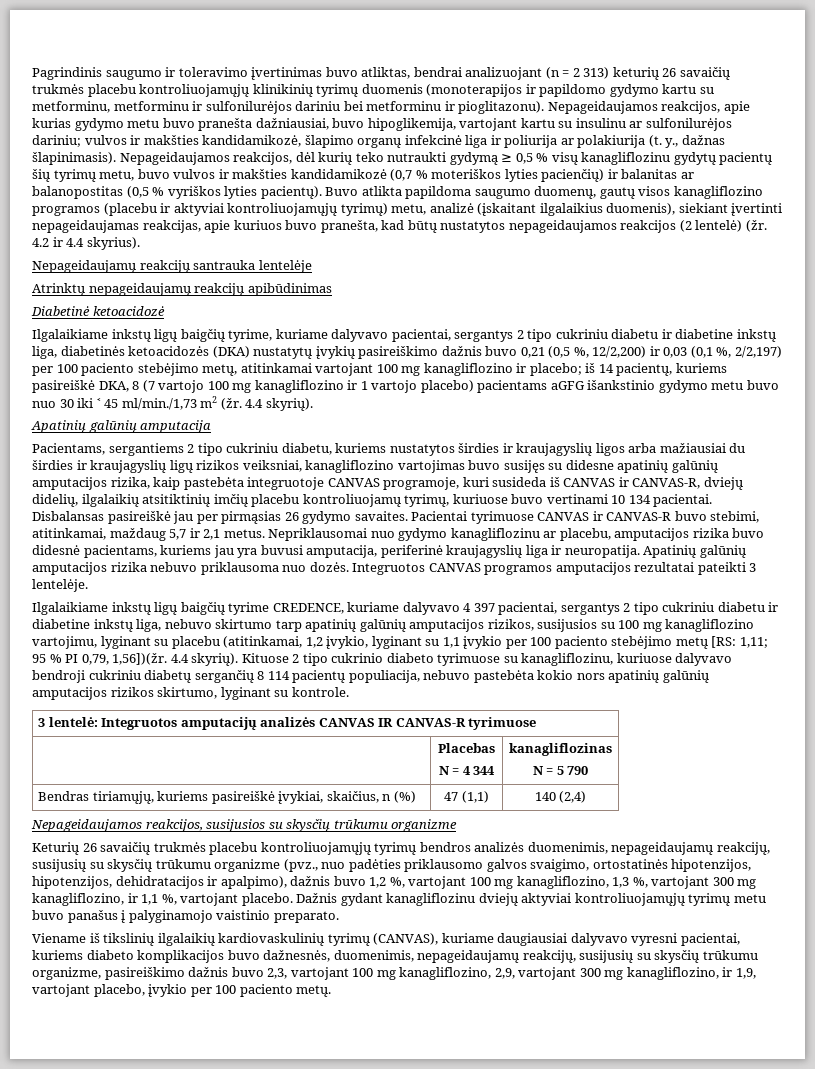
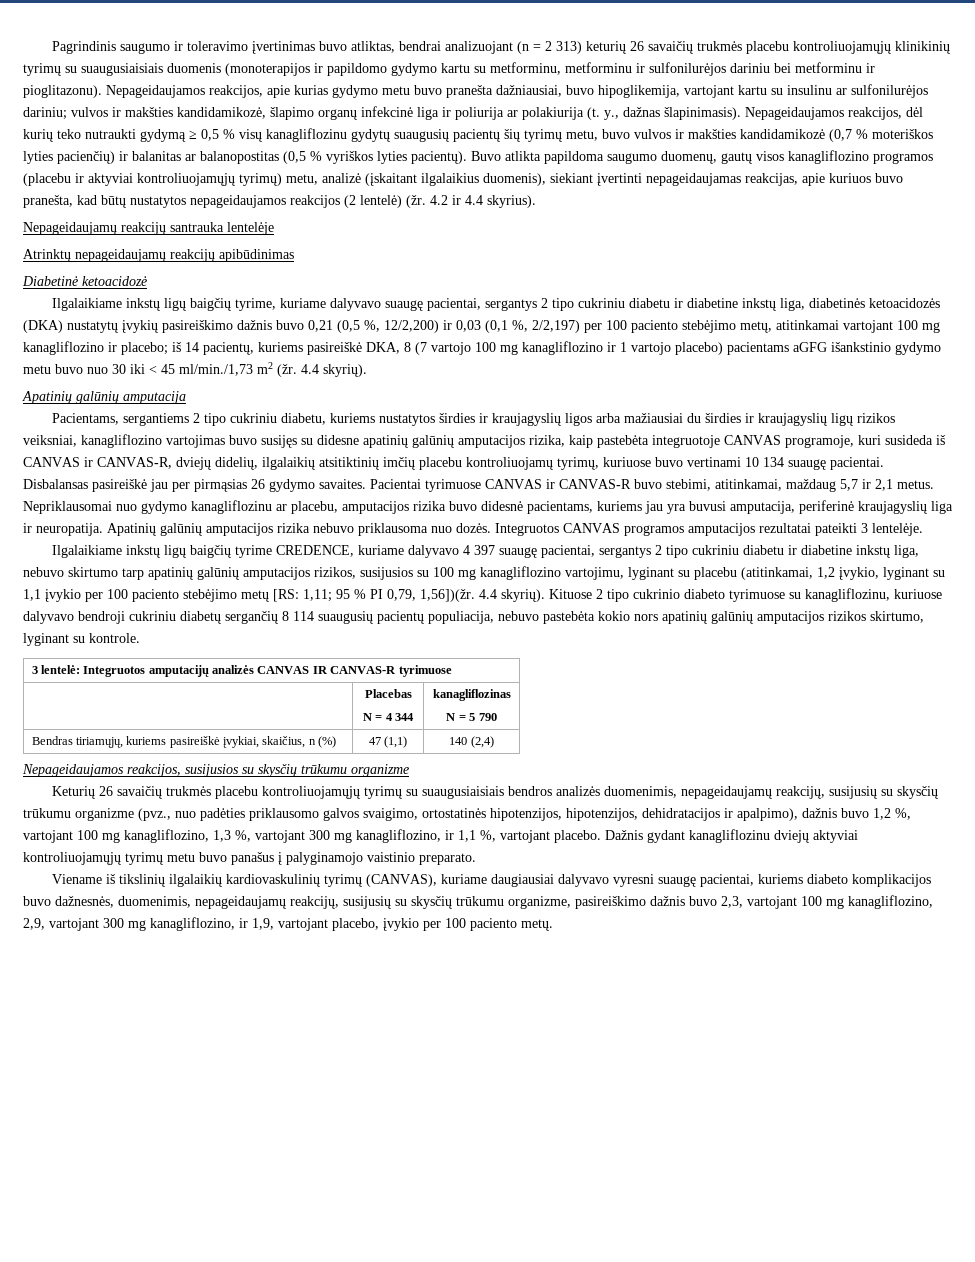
(359, 90) none -> [65,63,163,76] su suaugusiaisiais
(716, 158) none -> [394,129,449,142] suaugusių
(389, 335) none -> [385,300,424,311] suaugę
(651, 499) none -> [788,459,826,470] suaugę
(495, 607) none -> [499,547,538,558] suaugę
(290, 675) none -> [318,611,373,624] suaugusių
(417, 848) none -> [406,786,505,799] su suaugusiaisiais
(678, 939) none -> [658,876,697,887] suaugę

